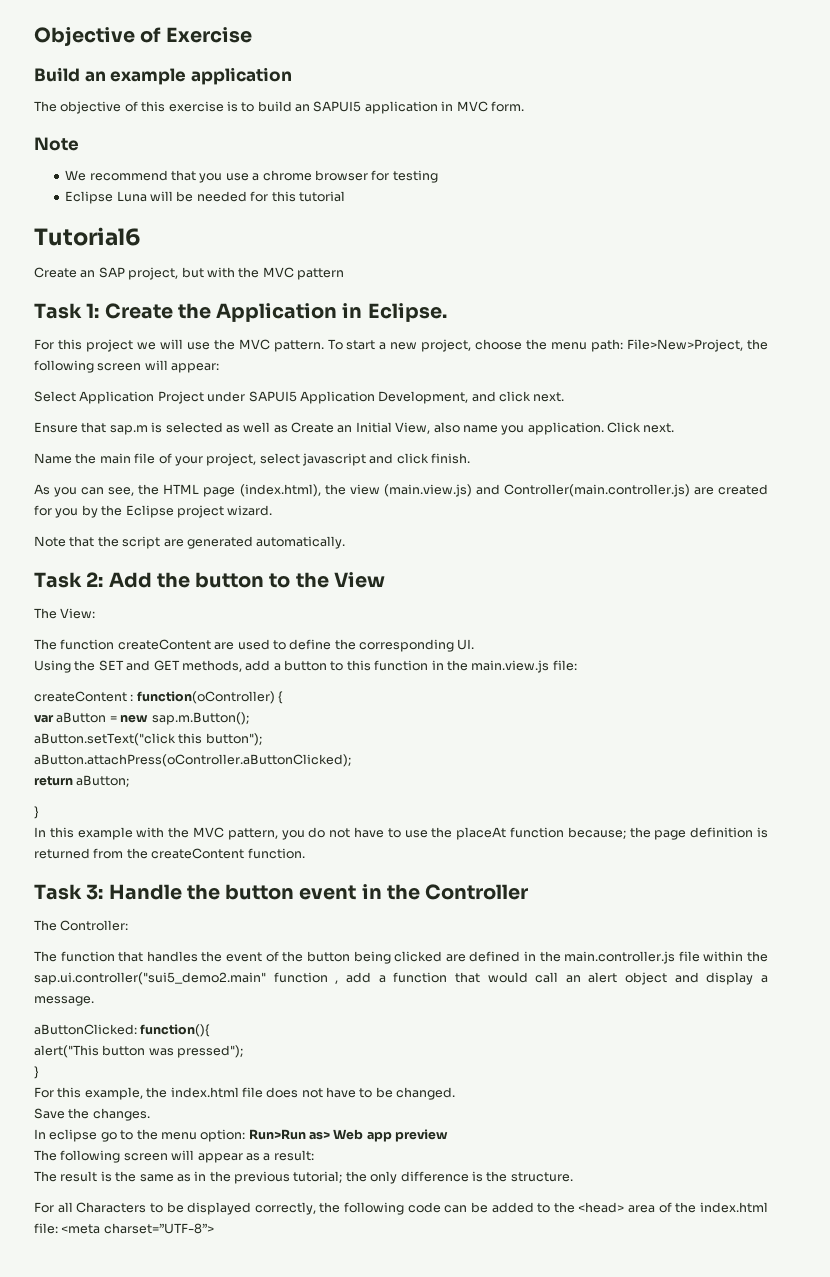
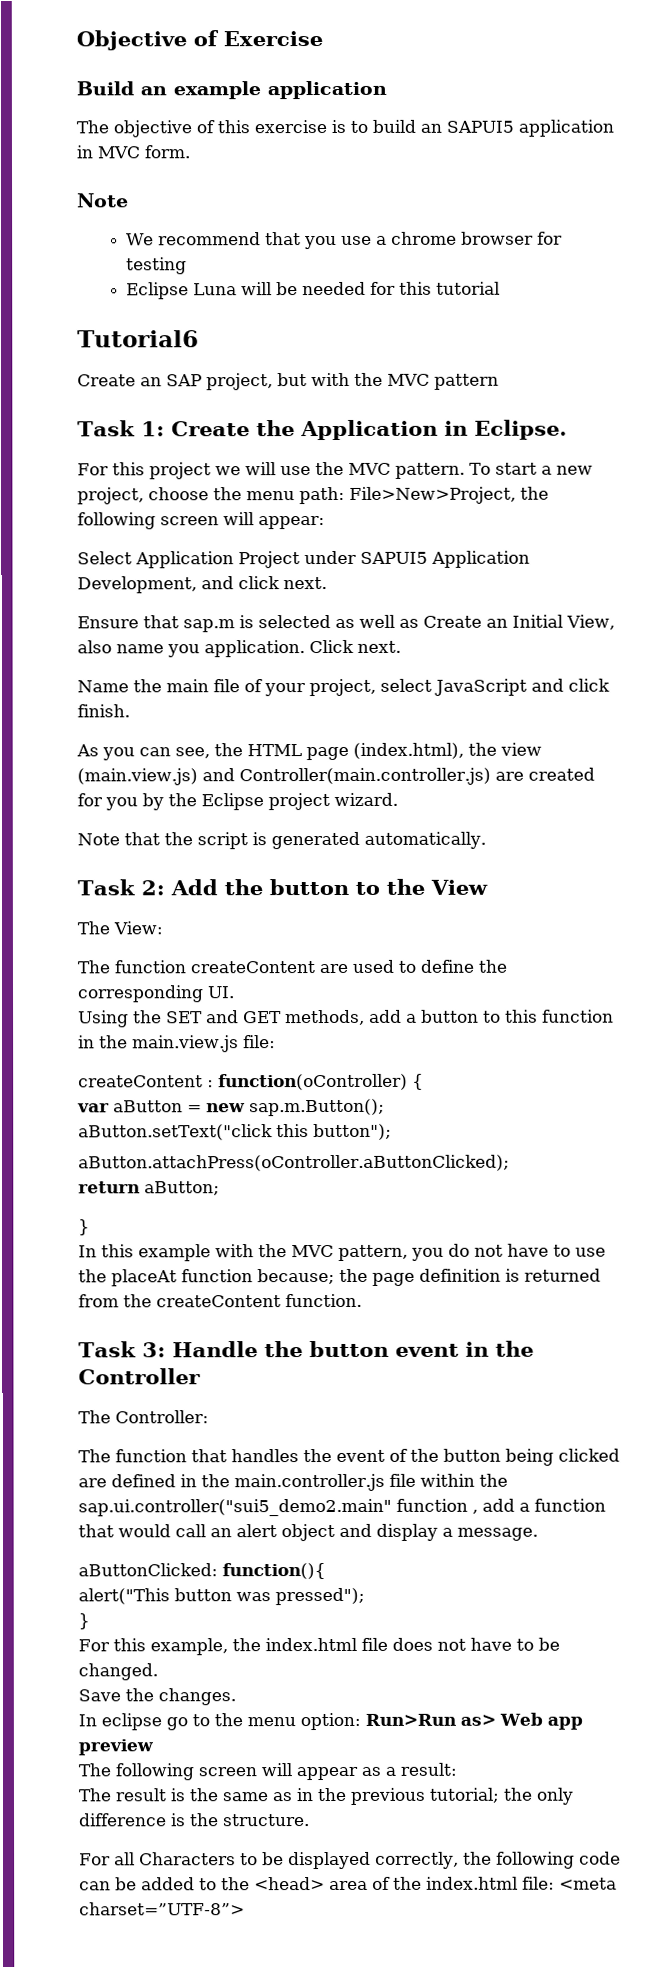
[302,453,366,466] javascript -> [434,678,527,696] JavaScript
[163,539,184,547] are -> [252,832,267,846] is

